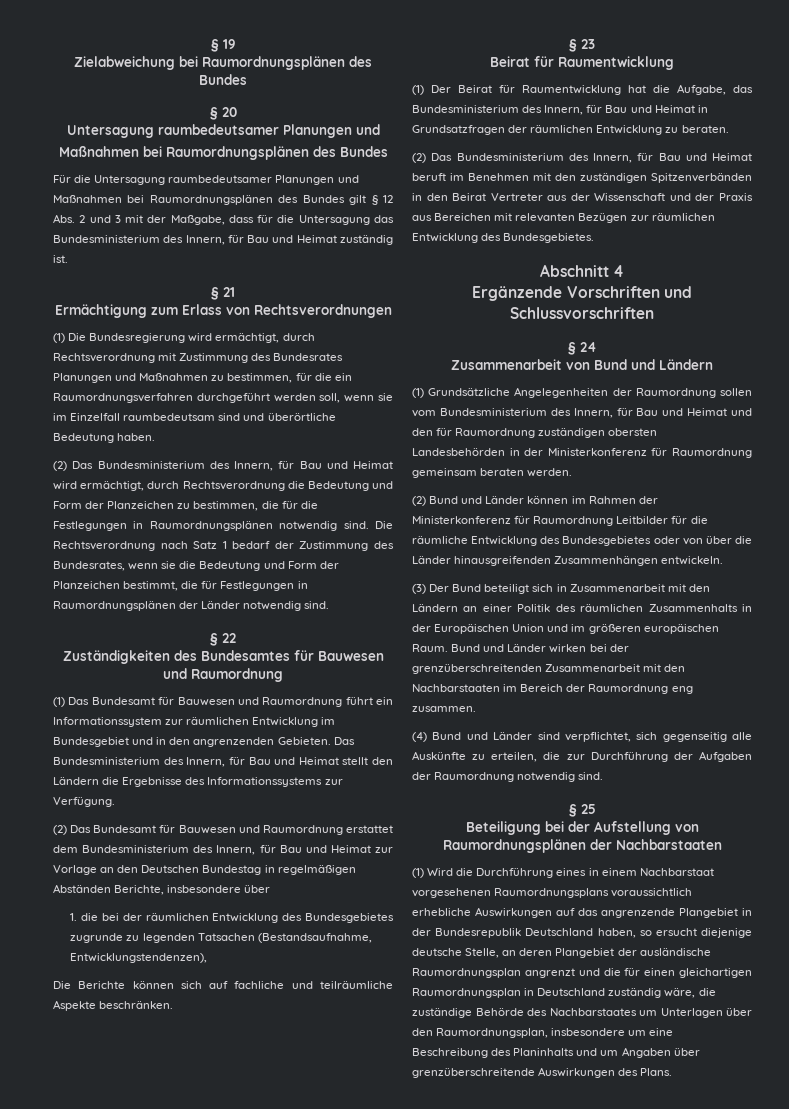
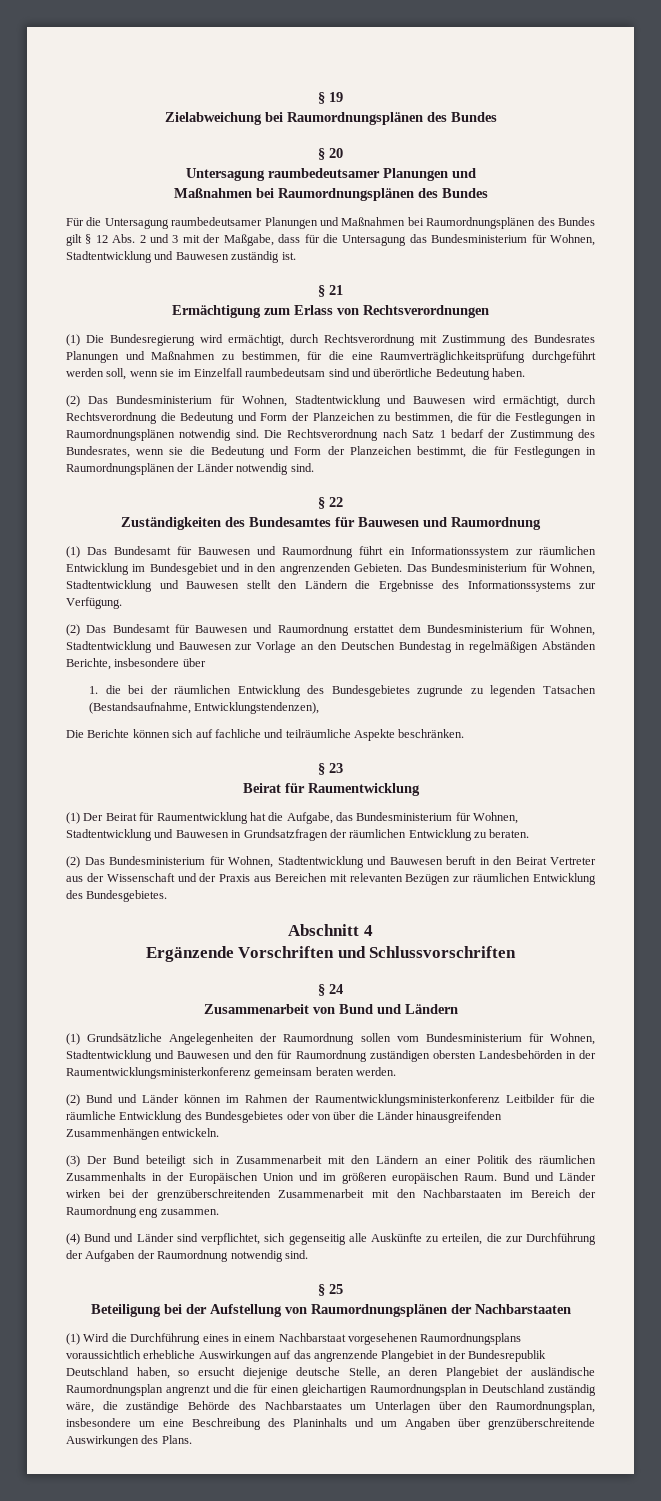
[163,235,337,245] des Innern, für Bau und Heimat -> [531,234,596,246] [66,251,229,263] für Wohnen, Stadtentwicklung und Bauwesen
[334,373,352,381] [53,393,193,403] ein Raumordnungsverfahren -> [351,351,526,363] eine Raumverträglichkeitsprüfung
[209,461,393,471] des Innern, für Bau und Heimat -> [219,395,467,407] für Wohnen, Stadtentwicklung und Bauwesen
[163,757,339,767] des Innern, für Bau und Heimat -> [531,563,595,575] [66,580,239,592] für Wohnen, Stadtentwicklung und Bauwesen
[193,845,371,855] des Innern, für Bau und Heimat -> [529,624,595,636] [66,641,232,653] für Wohnen, Stadtentwicklung und Bauwesen
[522,105,695,115] des Innern, für Bau und Heimat -> [455,812,519,824] [66,829,229,841] für Wohnen, Stadtentwicklung und Bauwesen
[568,153,752,163] [412,173,752,183] des Innern, für Bau und Heimat beruft im Benehmen mit den zuständigen Spitzenverbänden -> [209,856,476,868] für Wohnen, Stadtentwicklung und Bauwesen beruft
[550,408,728,418] des Innern, für Bau und Heimat -> [528,1033,595,1045] [66,1050,231,1062] für Wohnen, Stadtentwicklung und Bauwesen
[547,448,752,458] Ministerkonferenz für Raumordnung -> [66,1067,251,1079] Raumentwicklungsministerkonferenz
[412,516,614,526] Ministerkonferenz für Raumordnung -> [315,1094,500,1106] Raumentwicklungsministerkonferenz

